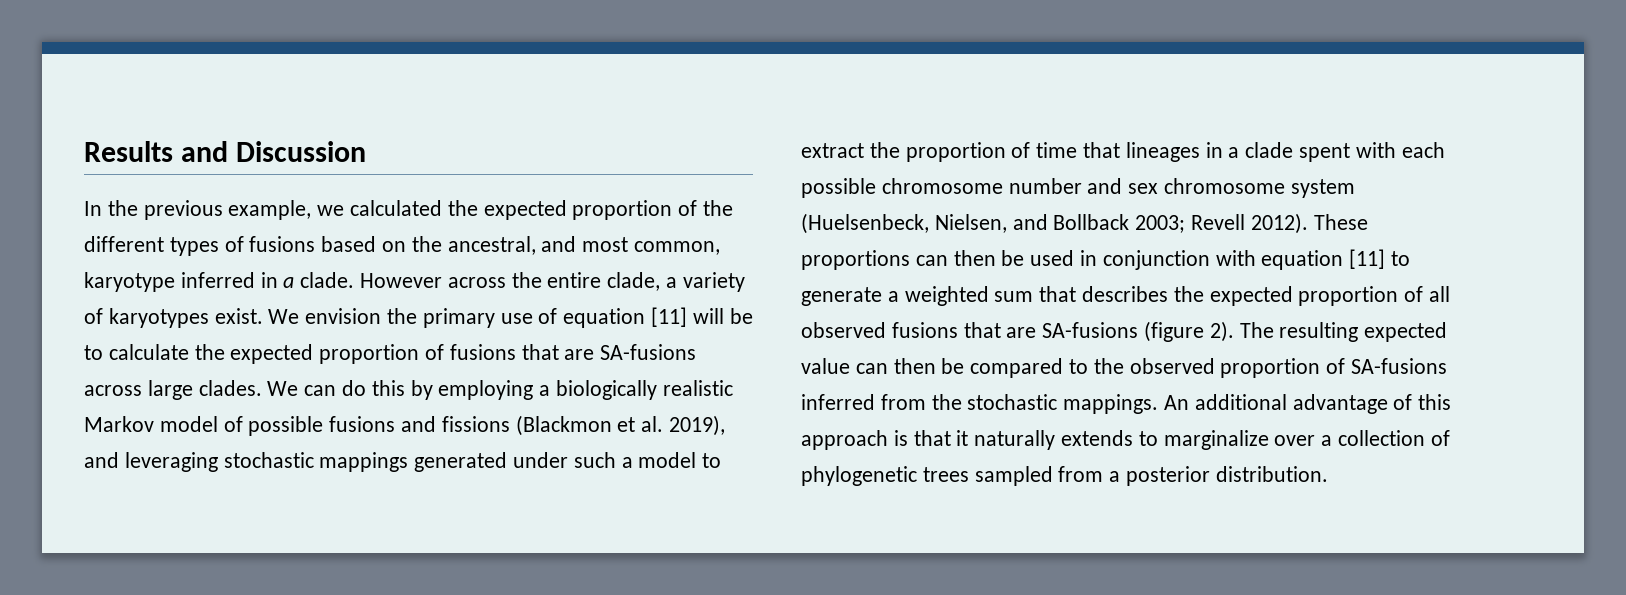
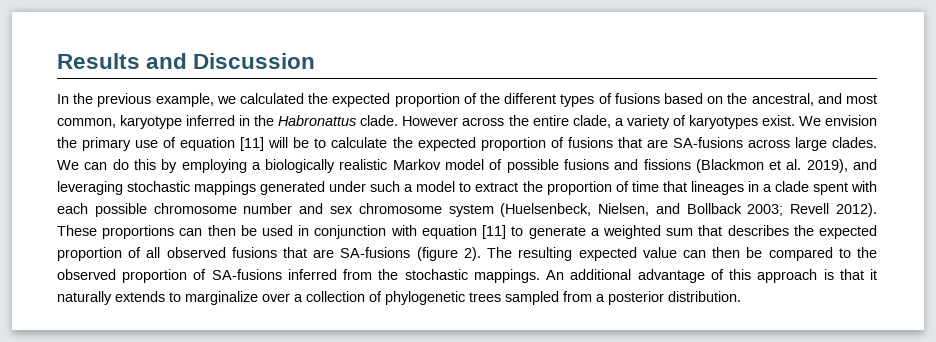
[283,277,295,288] a -> [254,115,357,126] the Habronattus

